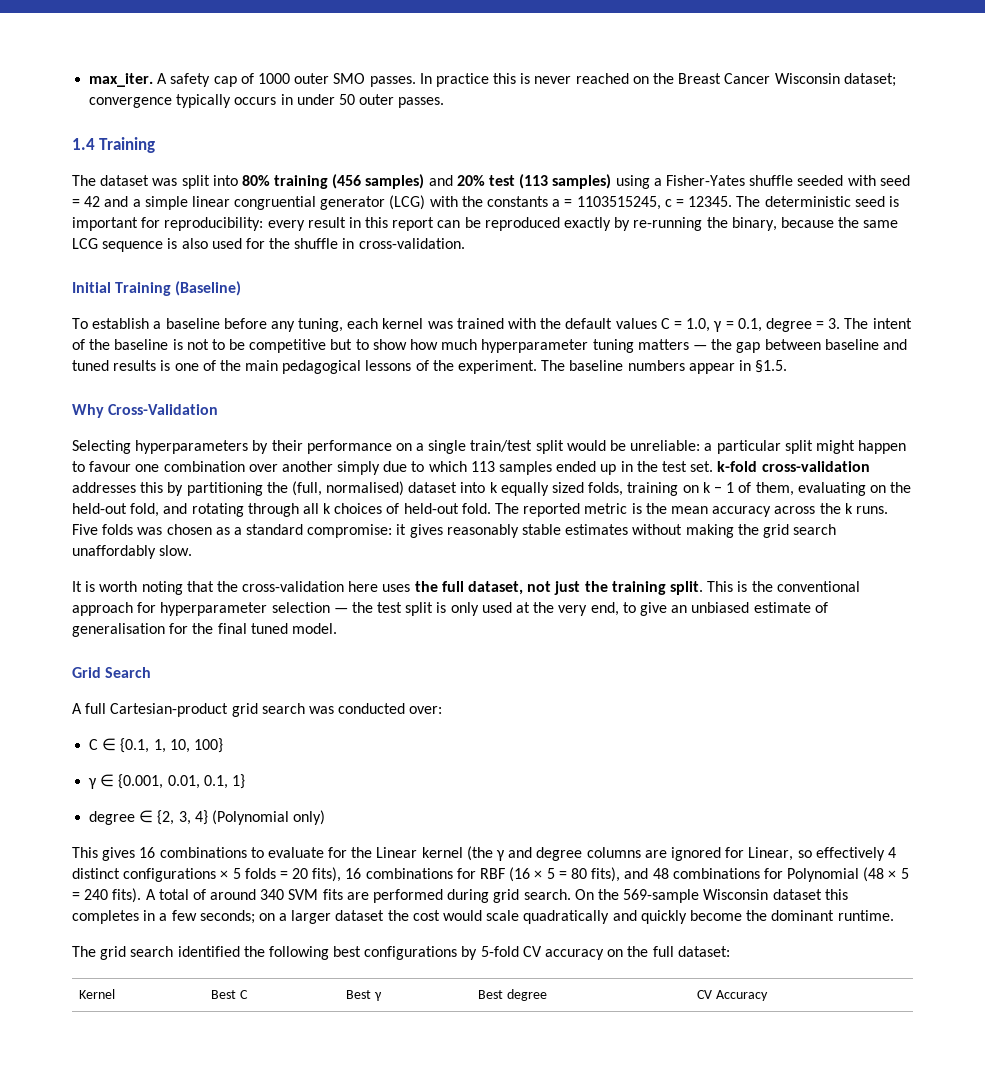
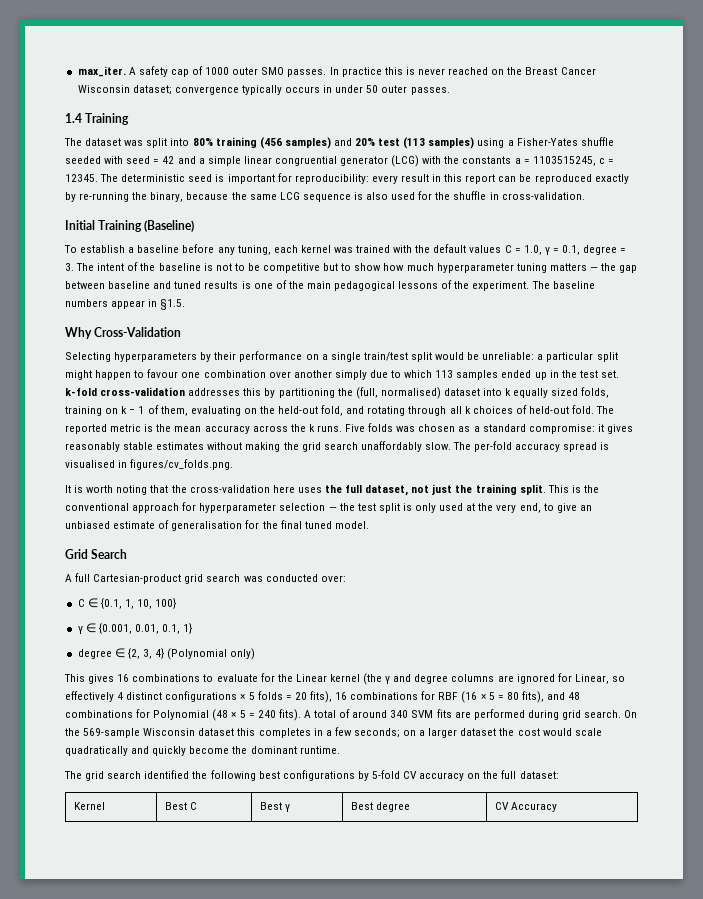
(193, 550) none -> [453,441,610,452] [65,459,234,470] The per-fold accuracy spread is visualised in figures/cv_folds.png.

